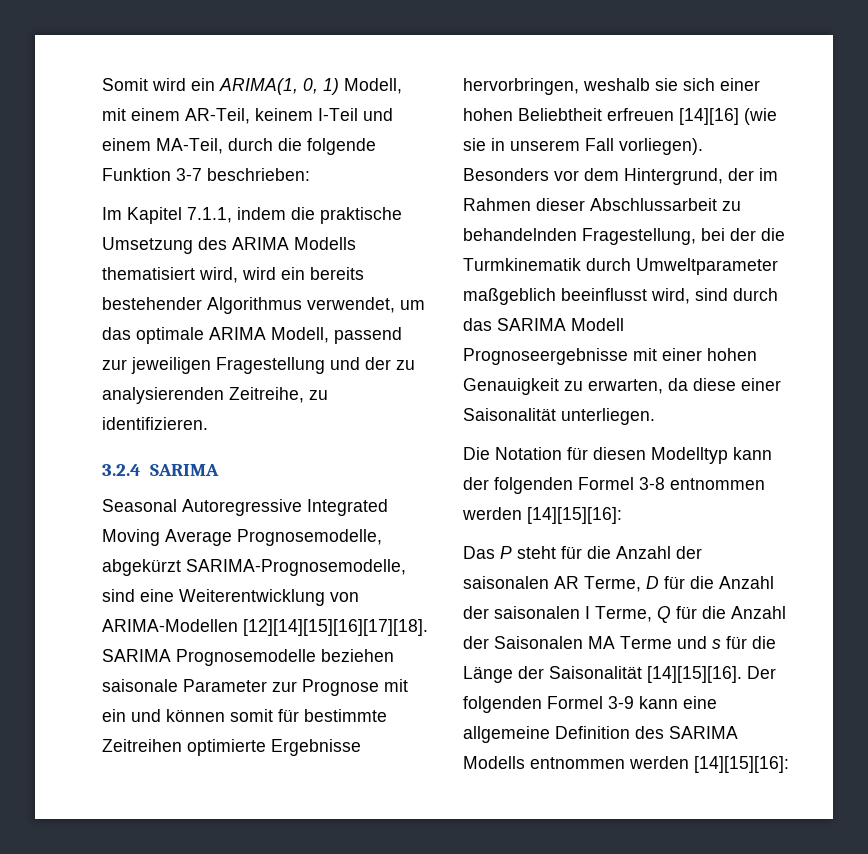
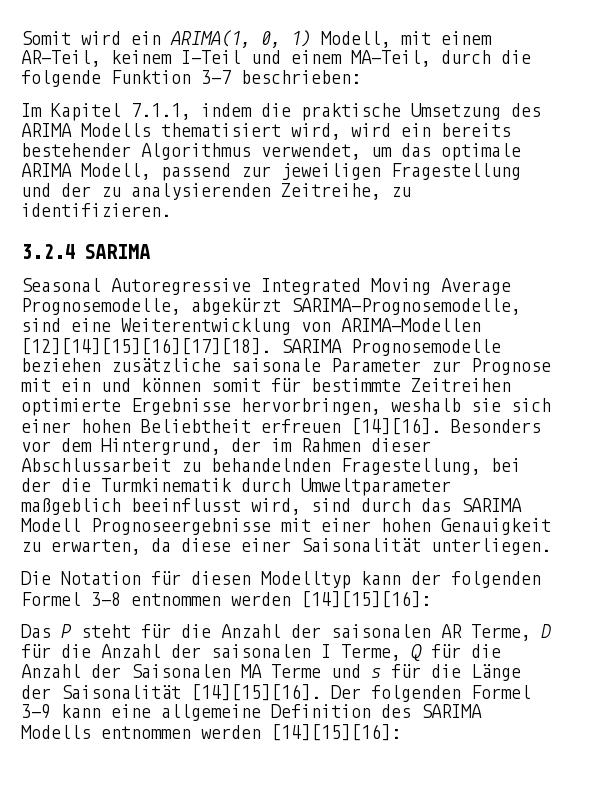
(394, 655) none -> [111,358,221,372] zusätzliche
[679,108,777,125] [463,138,703,155] [14][16] (wie sie in unserem Fall vorliegen). -> [351,418,441,435] [14][16].

